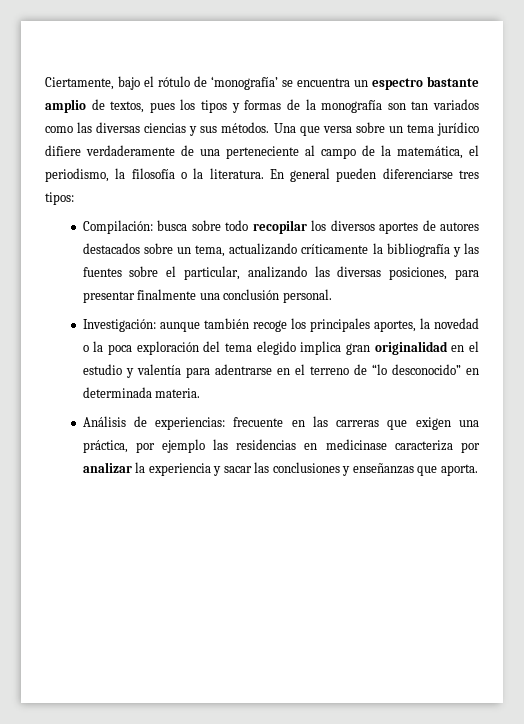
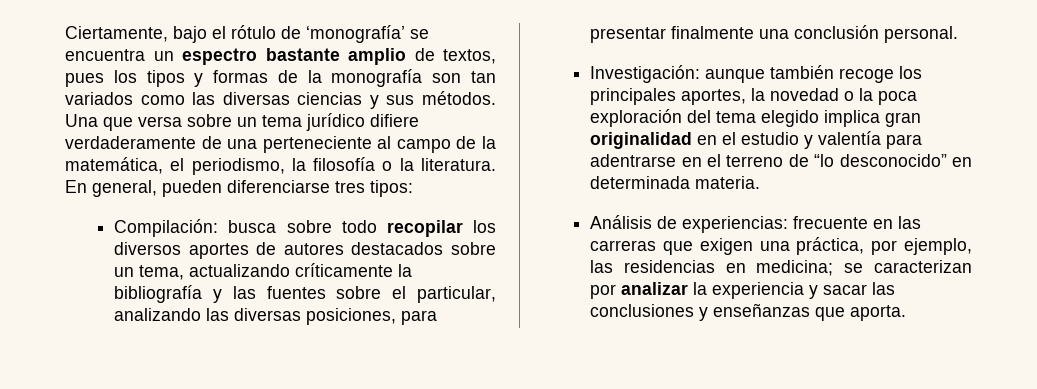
[290,168,331,182] general -> [92,180,157,197] general,
[161,439,205,453] ejemplo -> [904,238,972,255] ejemplo,
[325,439,453,451] medicinase caracteriza -> [756,260,972,276] medicina; se caracterizan

